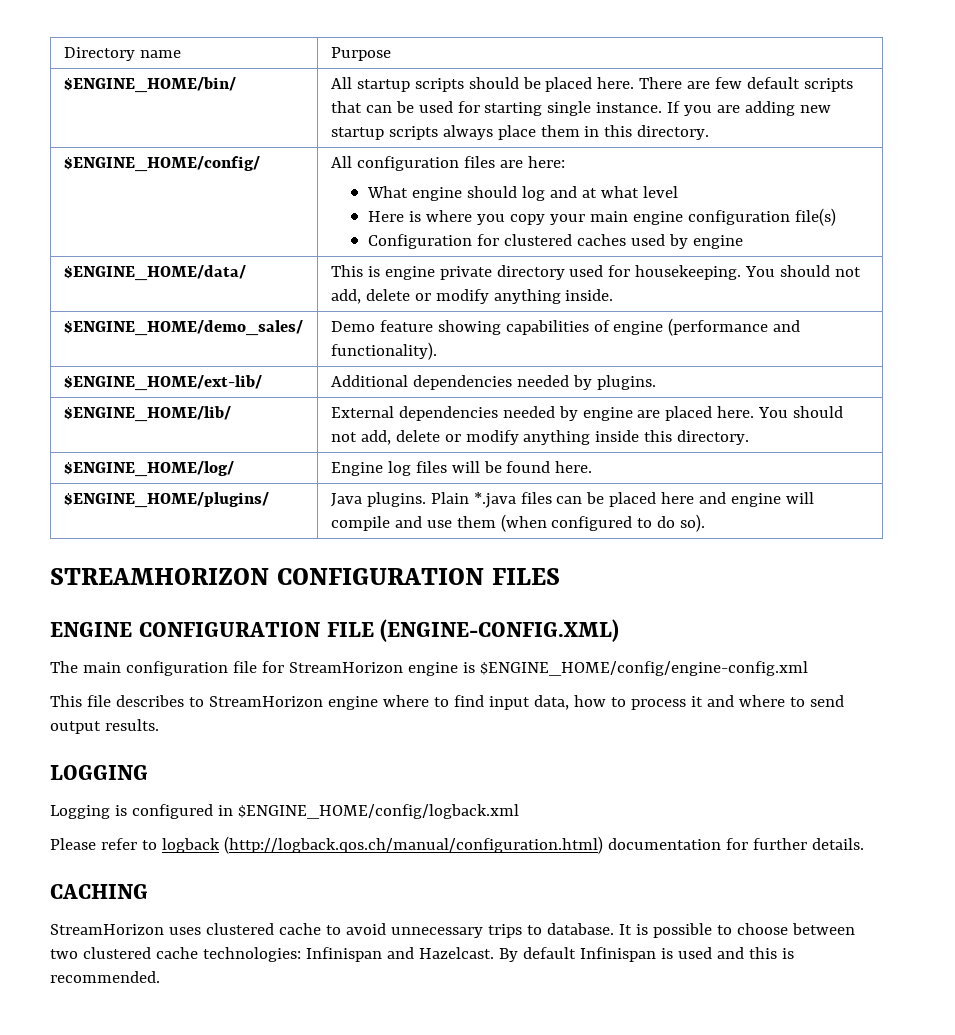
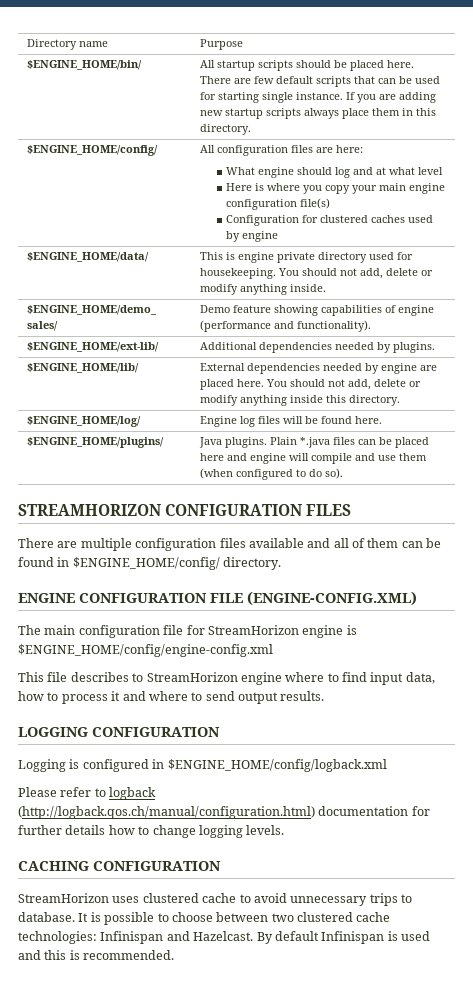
(560, 576) none -> [18,538,442,551] [18,557,282,570] // There are multiple configuration files available and all of them can be found in $ENGINE_HOME/config/ directory.
(148, 772) none -> [92,727,220,737] CONFIGURATION
[811,838,864,850] details. -> [65,825,285,838] details how to change logging levels.
(148, 891) none -> [93,861,221,871] CONFIGURATION

